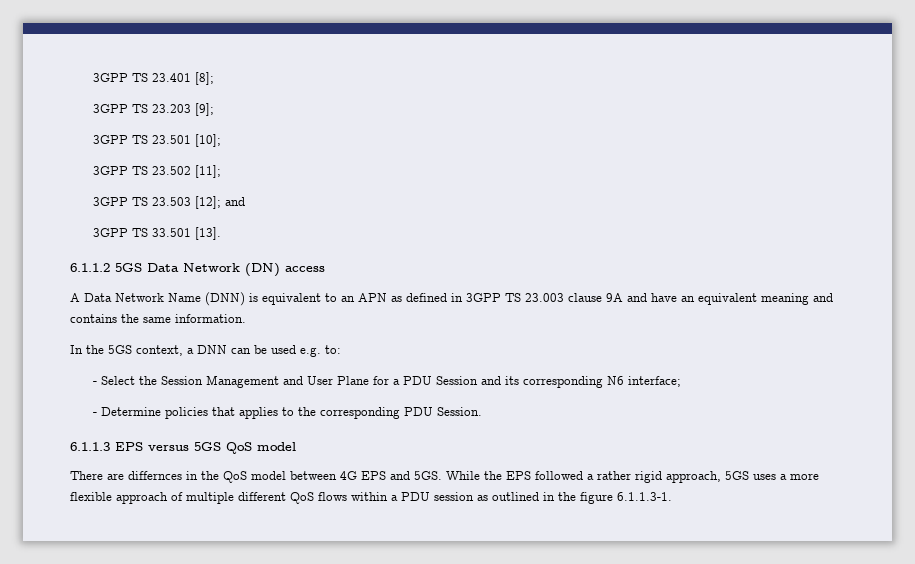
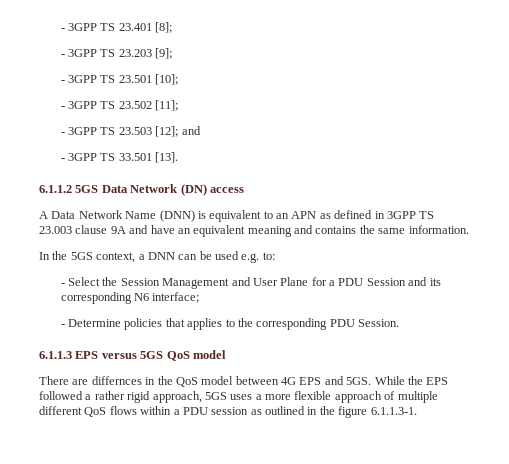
(92, 77) none -> [60,28,65,31] -
(214, 78) none -> [60,54,65,57] -
(214, 109) none -> [60,80,65,83] -
(221, 140) none -> [60,106,65,109] -
(221, 171) none -> [60,132,65,135] -
(245, 201) none -> [60,158,65,161] -

